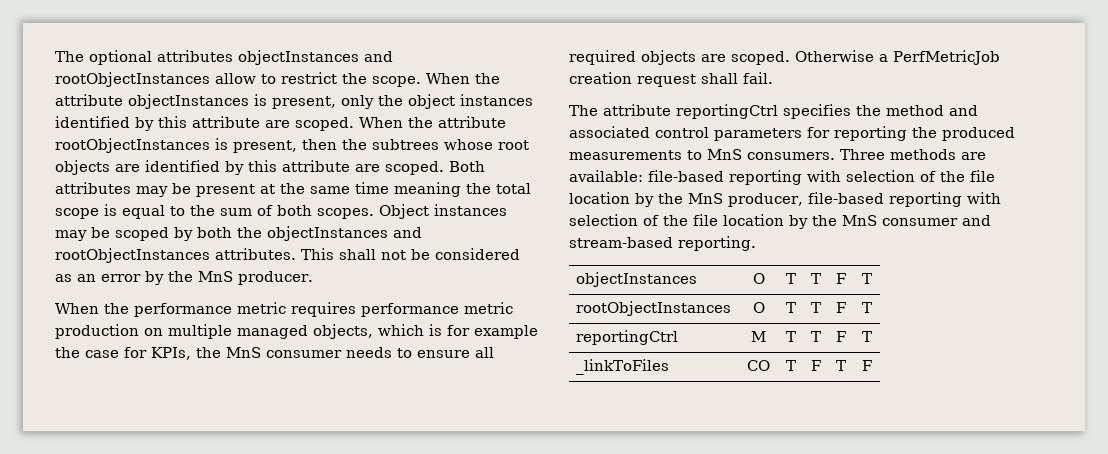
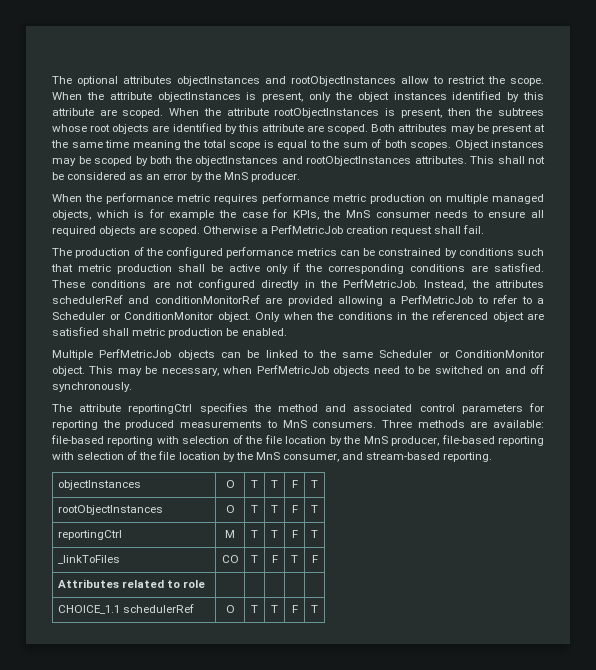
(773, 78) none -> [52,247,544,258] [51,263,544,274] [52,279,544,290] [52,295,544,306] [52,311,544,322] [52,327,287,338] [52,349,545,360] [52,365,545,376] [52,382,132,392] // The production of the configured performance metrics can be constrained by conditions such that metric production shall be active only if the corresponding conditions are satisfied. These conditions are not configured directly in the PerfMetricJob. Instead, the attributes schedulerRef and conditionMonitorRef are provided allowing a PerfMetricJob to refer to a Scheduler or ConditionMonitor object. Only when the conditions in the referenced object are satisfied shall metric production be enabled. // Multiple PerfMetricJob objects can be linked to the same Scheduler or ConditionMonitor object. This may be necessary, when PerfMetricJob objects need to be switched on and off synchronously.
[882,218,958,226] consumer -> [282,453,339,462] consumer,
(872, 365) none -> [57,579,206,588] [57,604,195,614] [225,605,235,613] [251,605,258,613] [271,605,278,613] [291,605,298,613] [311,605,318,613] // Attributes related to role | | | | | // CHOICE_1.1 schedulerRef | O | T | T | F | T

